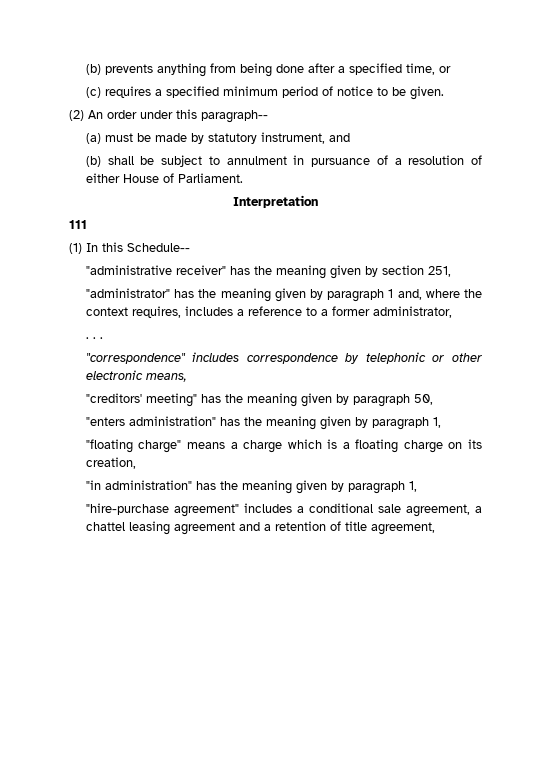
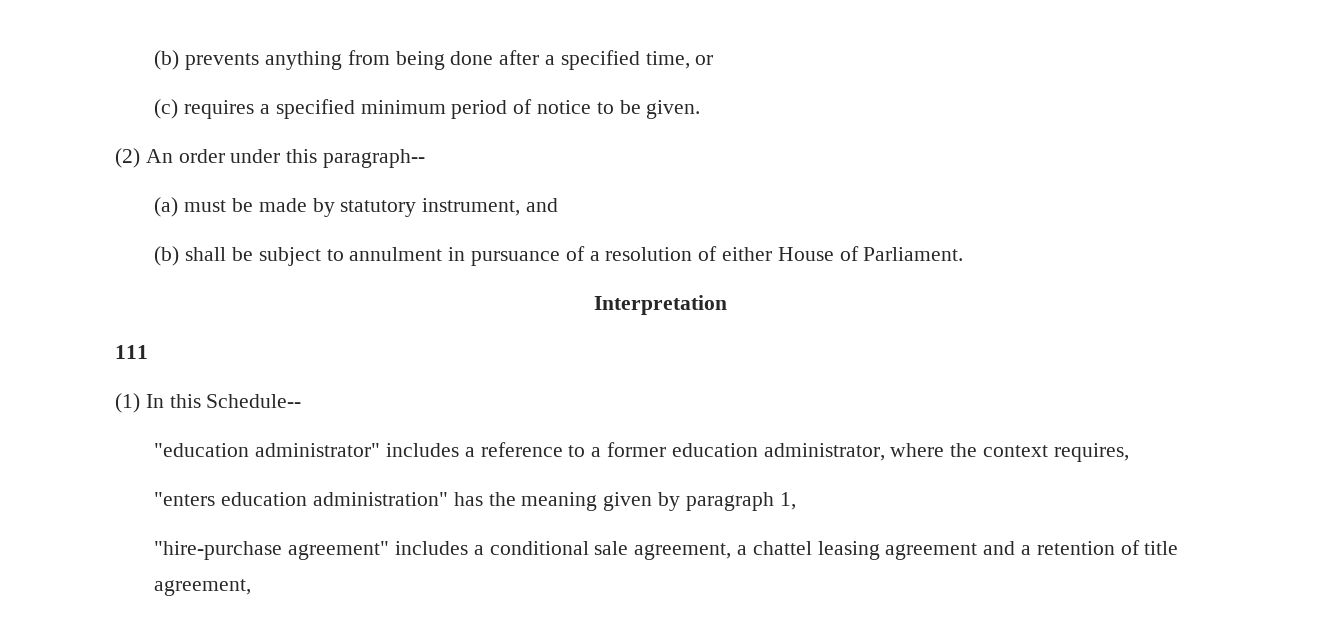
[85,265,451,279] [85,288,482,302] [85,306,181,318] "administrative receiver" has the meaning given by section 251, // "administrator" has the meaning given by paragraph 1 and, where the context requires, -> [154,443,381,457] "education administrator"
(370, 311) none -> [671,443,758,457] education
[85,337,103,339] [85,352,482,364] [85,370,187,382] [85,393,433,407] [85,416,441,430] [85,439,482,453] [85,457,136,469] [85,480,101,490] // . . . // "correspondence" includes correspondence by telephonic or other electronic means, // "creditors' meeting" has the meaning given by paragraph 50, // "enters administration" has the meaning given by paragraph 1, // "floating charge" means a charge which is a floating charge on its creation, // "in -> [890,443,1129,462] [154,492,308,506] where the context requires, // "enters education

